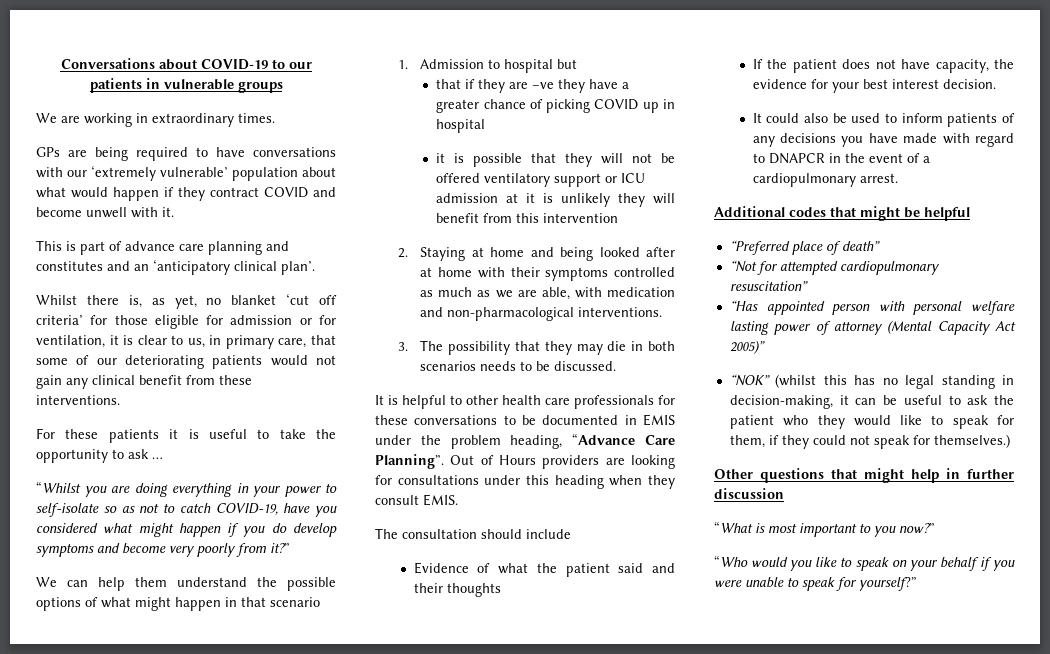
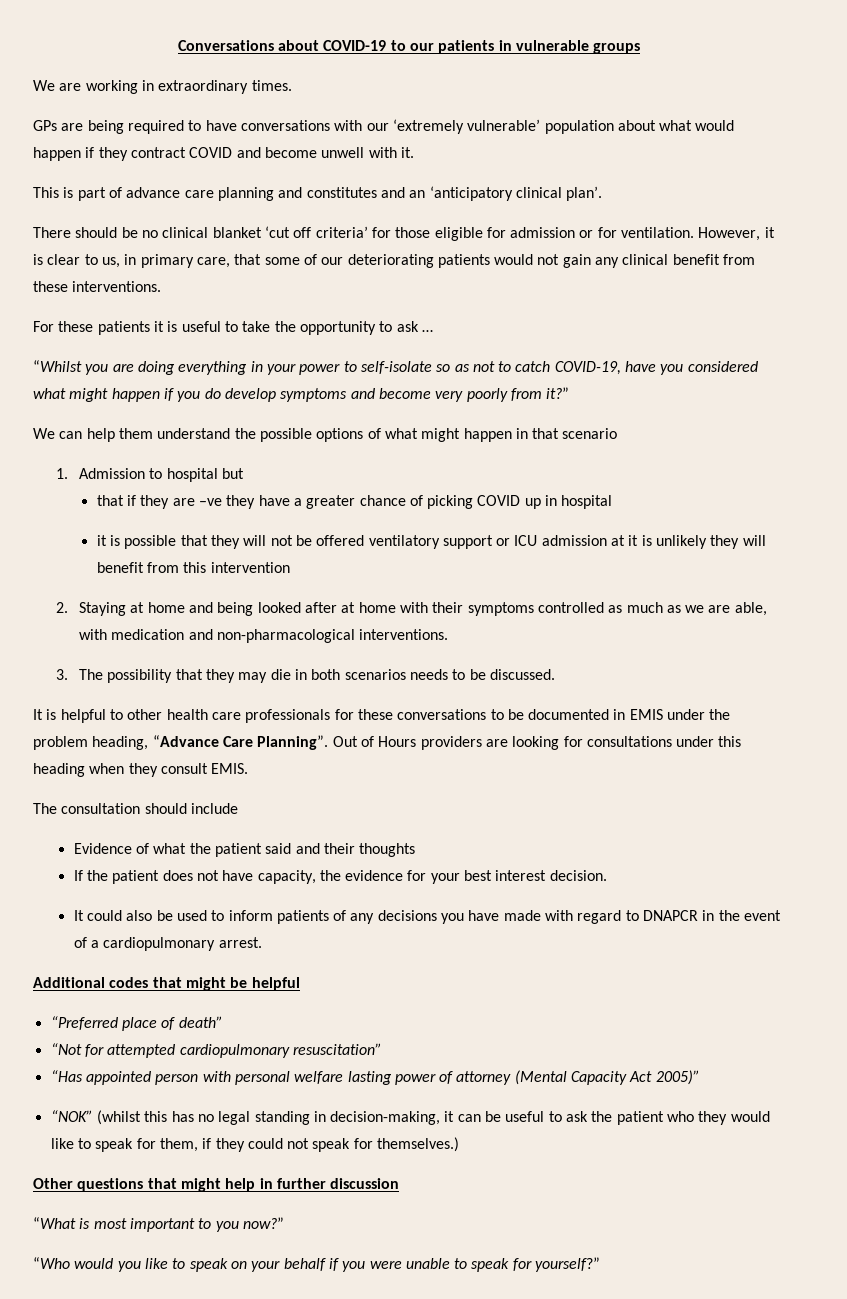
[36,295,222,309] Whilst there is, as yet, no -> [33,227,209,238] There should be no clinical
[36,335,105,348] ventilation, -> [621,227,761,241] ventilation. However,

